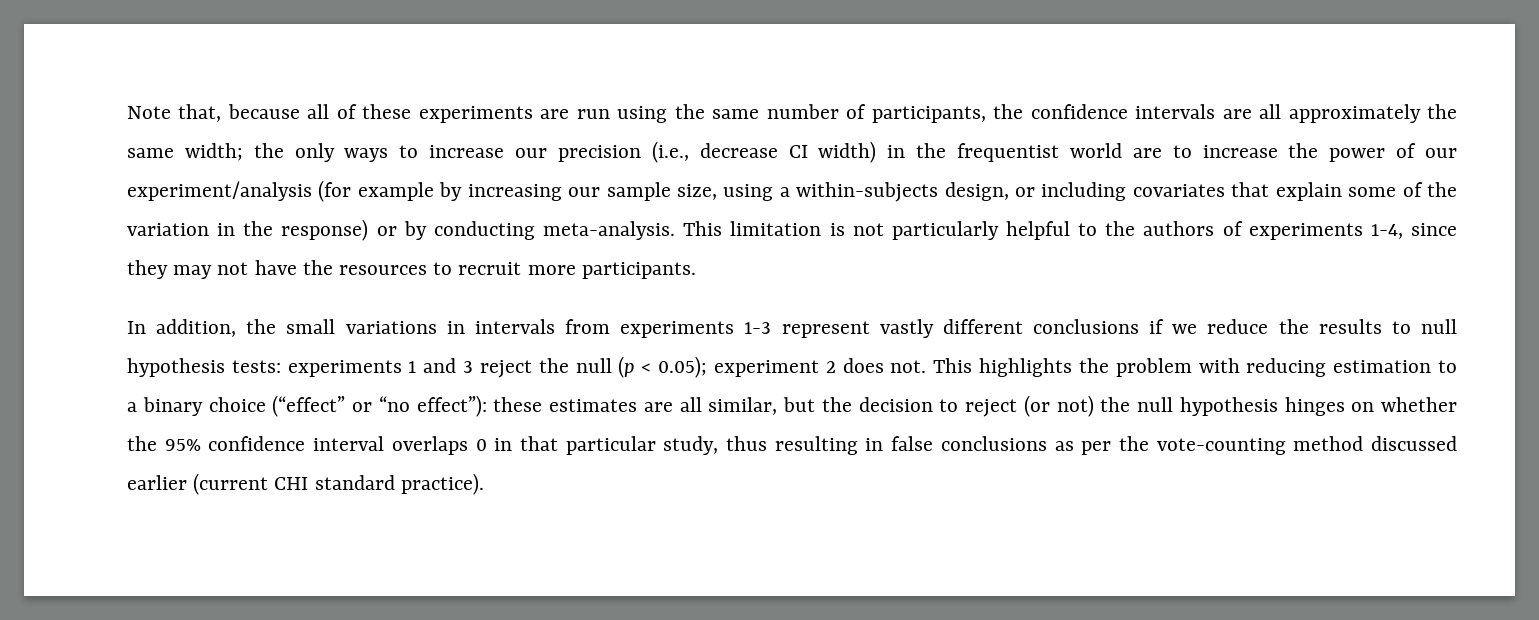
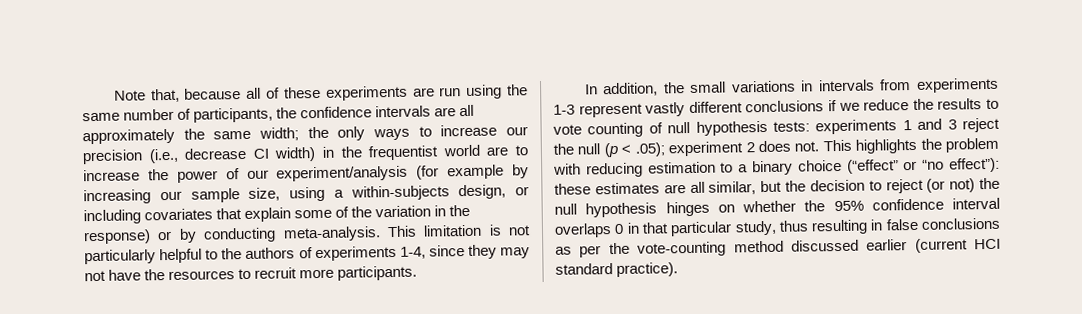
(1411, 327) none -> [553,122,663,138] vote counting of
[658,356,708,378] 0.05); -> [634,142,666,157] .05);
[274,477,309,490] CHI -> [974,238,1001,250] HCI

